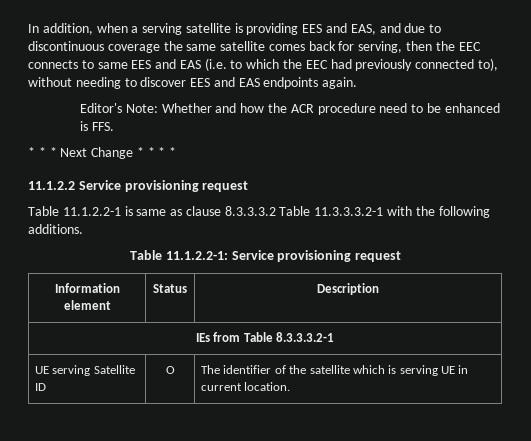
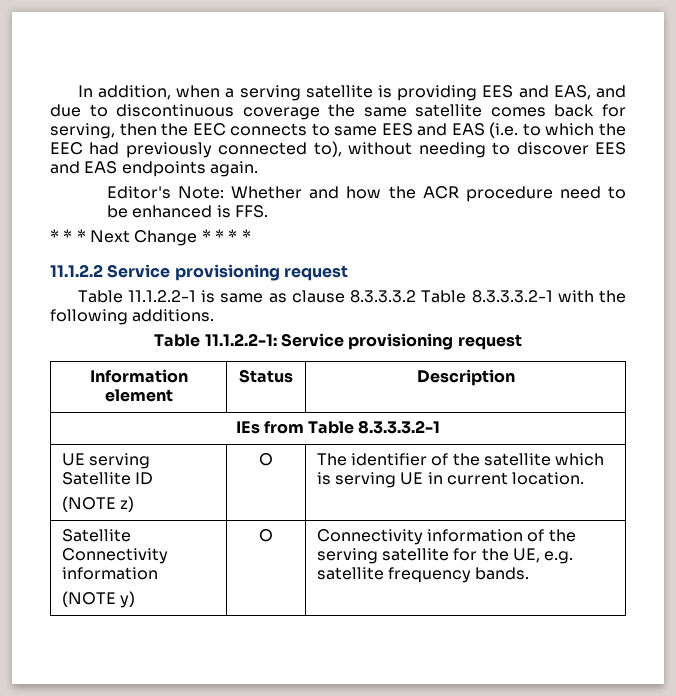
[314,207,384,216] 11.3.3.3.2-1 -> [471,290,553,303] 8.3.3.3.2-1
(47, 387) none -> [61,496,135,512] // (NOTE z)
(291, 386) none -> [61,529,131,542] [61,548,168,564] [61,567,158,580] [61,591,136,608] [259,529,273,542] [316,529,576,545] [316,548,574,564] [316,567,530,583] // Satellite Connectivity information // (NOTE y) | O | Connectivity information of the serving satellite for the UE, e.g. satellite frequency bands.

